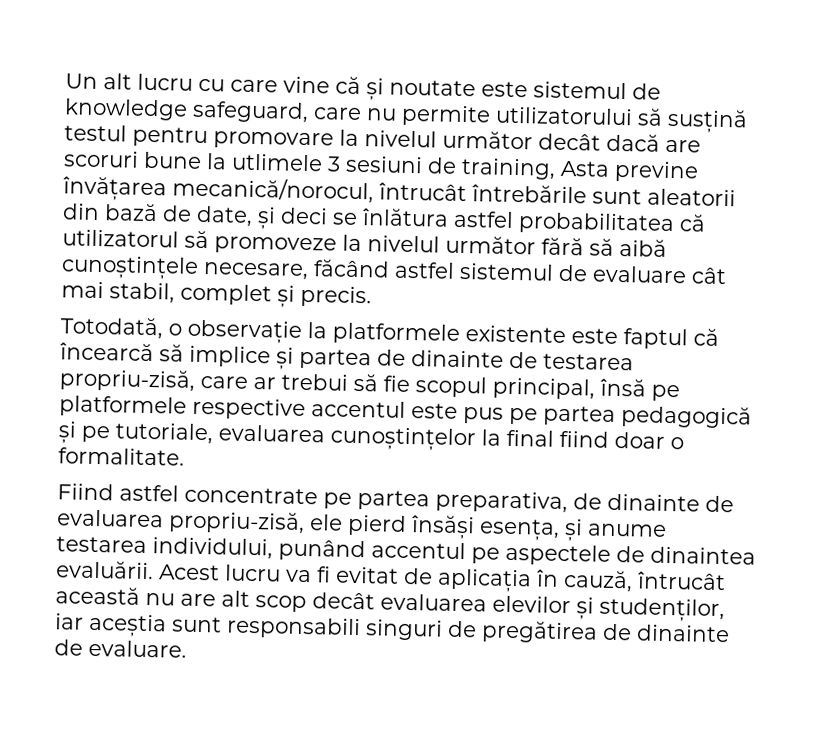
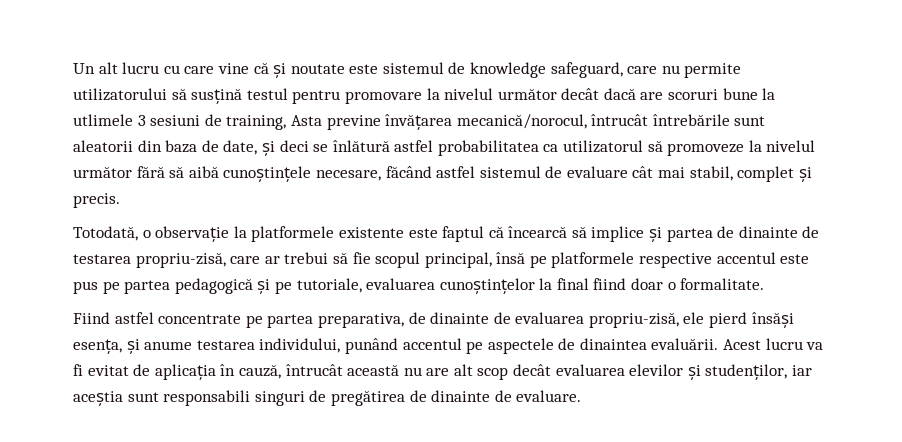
[104,203,158,222] bază -> [165,140,198,153] baza
[361,208,449,227] înlătura -> [332,140,390,152] înlătură
[679,214,706,232] că -> [543,144,559,152] ca

